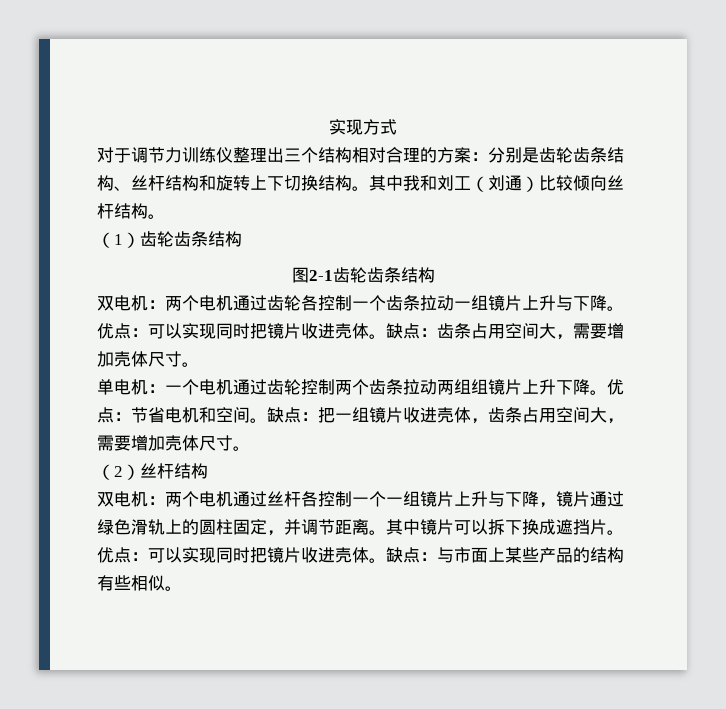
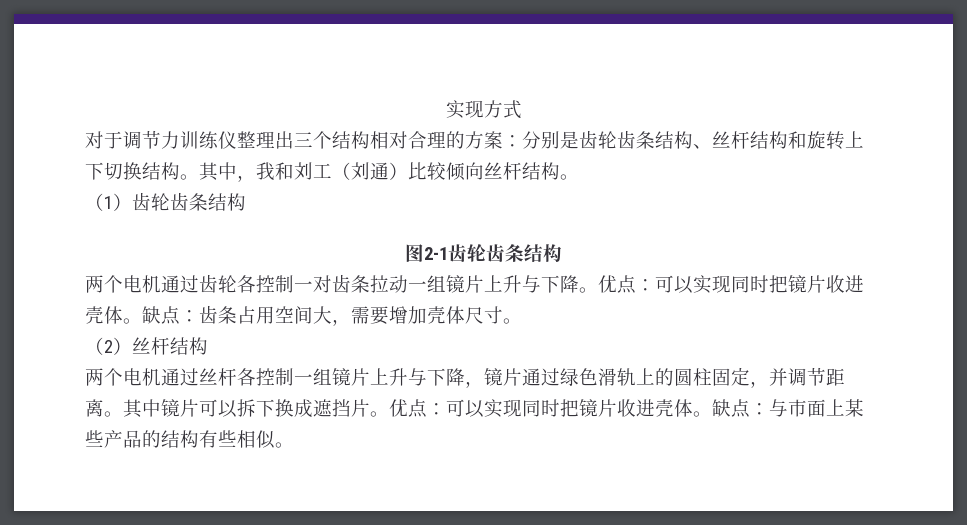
(403, 183) none -> [237,175,256,182] ，
[97,295,165,311] 双电机： -> (562, 253) none
[369,295,386,311] 个 -> [313,275,332,293] 对
[97,379,624,395] [97,407,624,424] [97,435,250,451] // 单电机：一个电机通过齿轮控制两个齿条拉动两组组镜片上升下降。优点：节省电机和空间。缺点：把一组镜片收进壳体，齿条占用空间大，需要增加壳体尺寸。 -> (522, 321) none
[97,491,165,507] 双电机： -> (208, 346) none
[369,491,403,507] 个一 -> (313, 379) none

